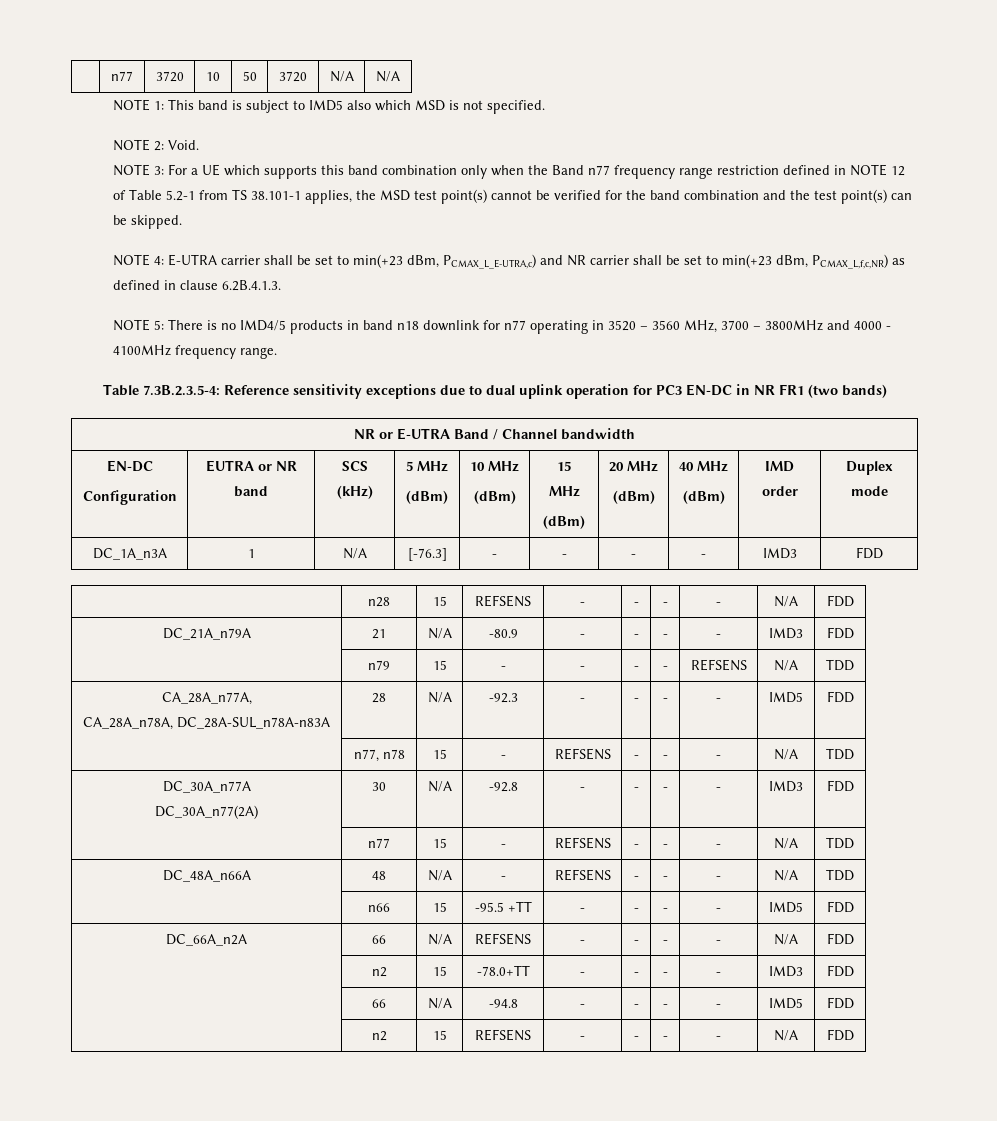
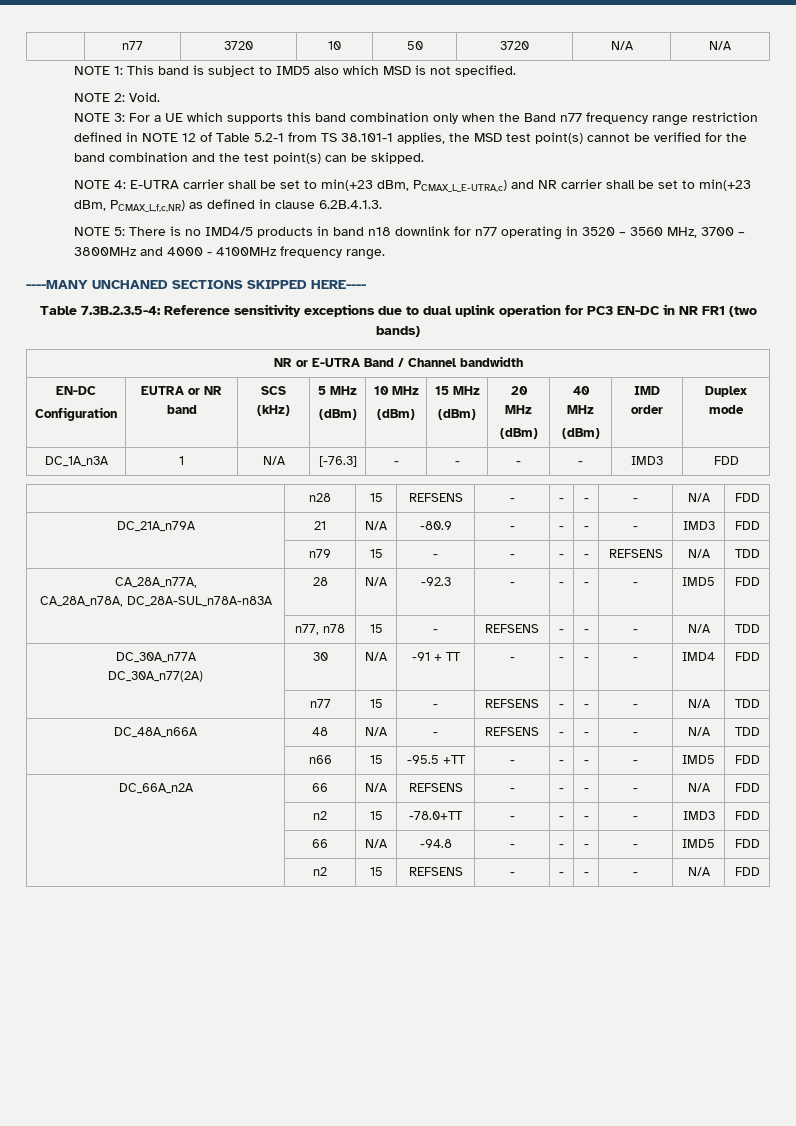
(278, 353) none -> [26,280,366,289] // ----MANY UNCHANED SECTIONS SKIPPED HERE----
[488,782,518,792] [580,787,585,791] [633,787,639,791] [662,787,668,791] [716,787,721,791] [769,781,803,792] -92.8 | - | - | - | - | IMD3 -> [411,652,461,661] [509,657,515,661] [559,657,564,661] [583,657,589,661] [633,657,638,661] [682,652,715,661] -91 + TT | - | - | - | - | IMD4

